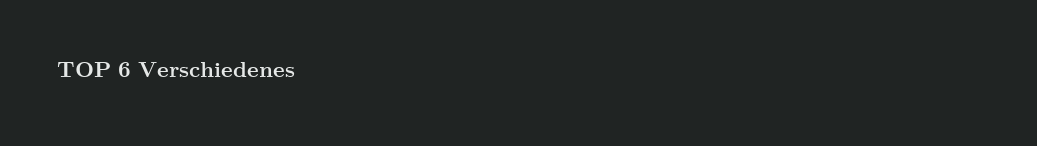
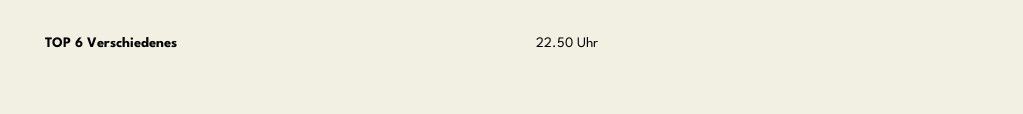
(295, 69) none -> [536,37,598,48] // 22.50 Uhr

